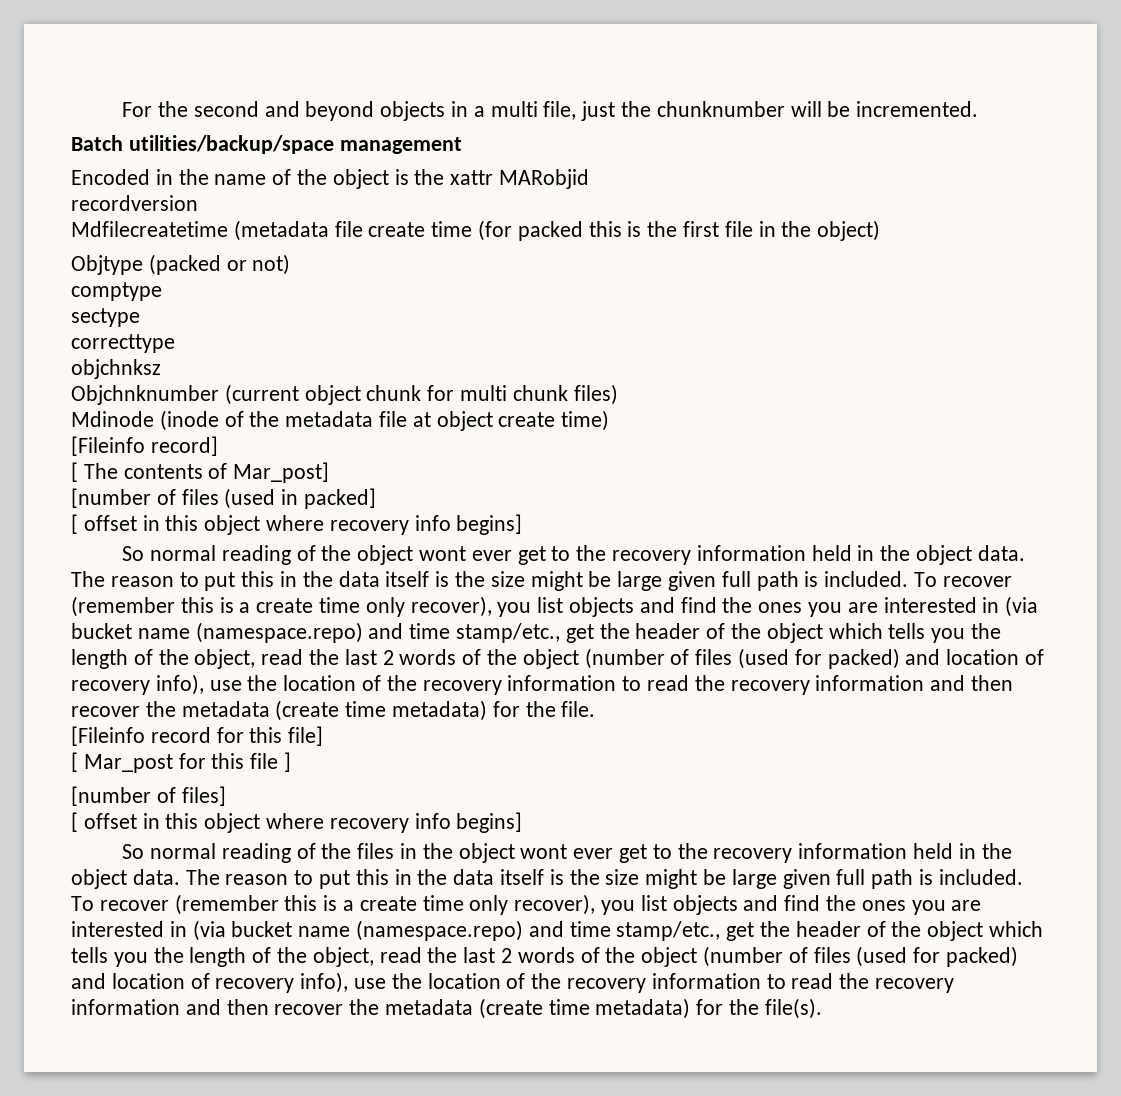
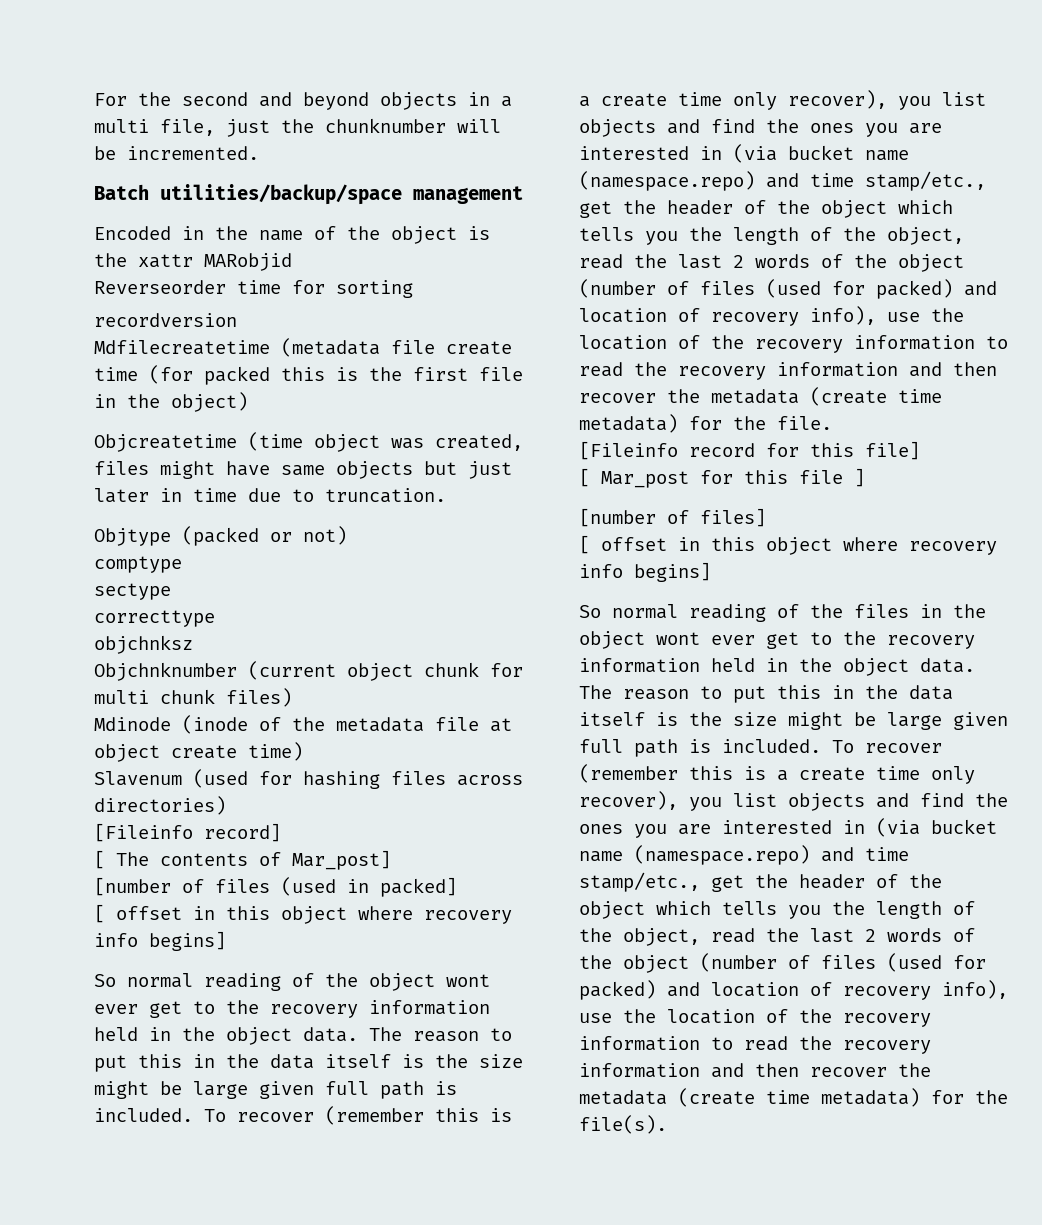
(590, 179) none -> [94,280,413,298] // Reverseorder time for sorting
(881, 230) none -> [94,432,523,452] [94,461,512,479] [94,488,446,503] // Objcreatetime (time object was created, files might have same objects but just later in time due to truncation.
(610, 420) none -> [94,769,523,789] [94,796,226,815] // Slavenum (used for hashing files across directories)

